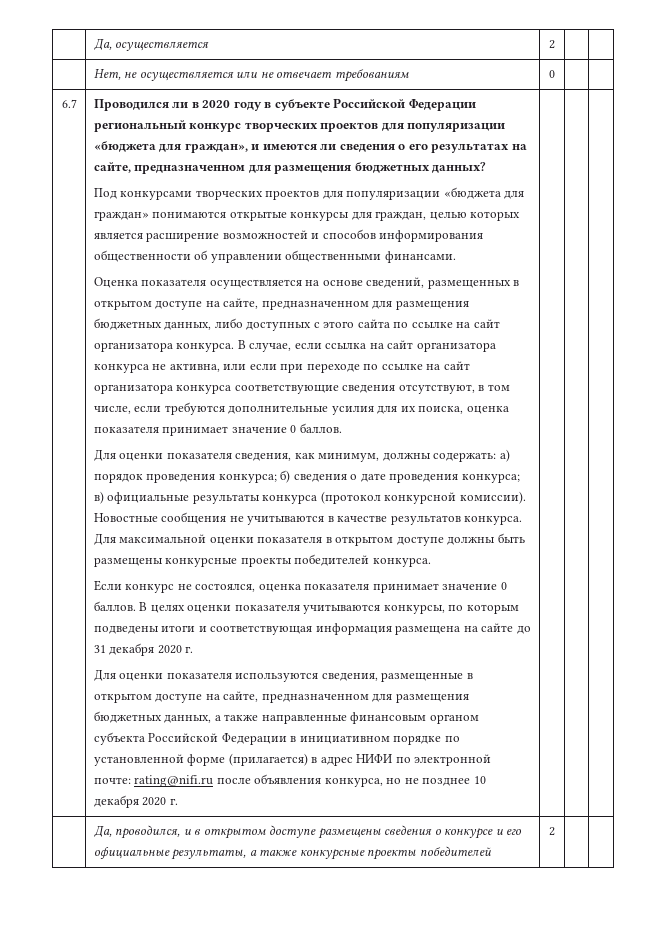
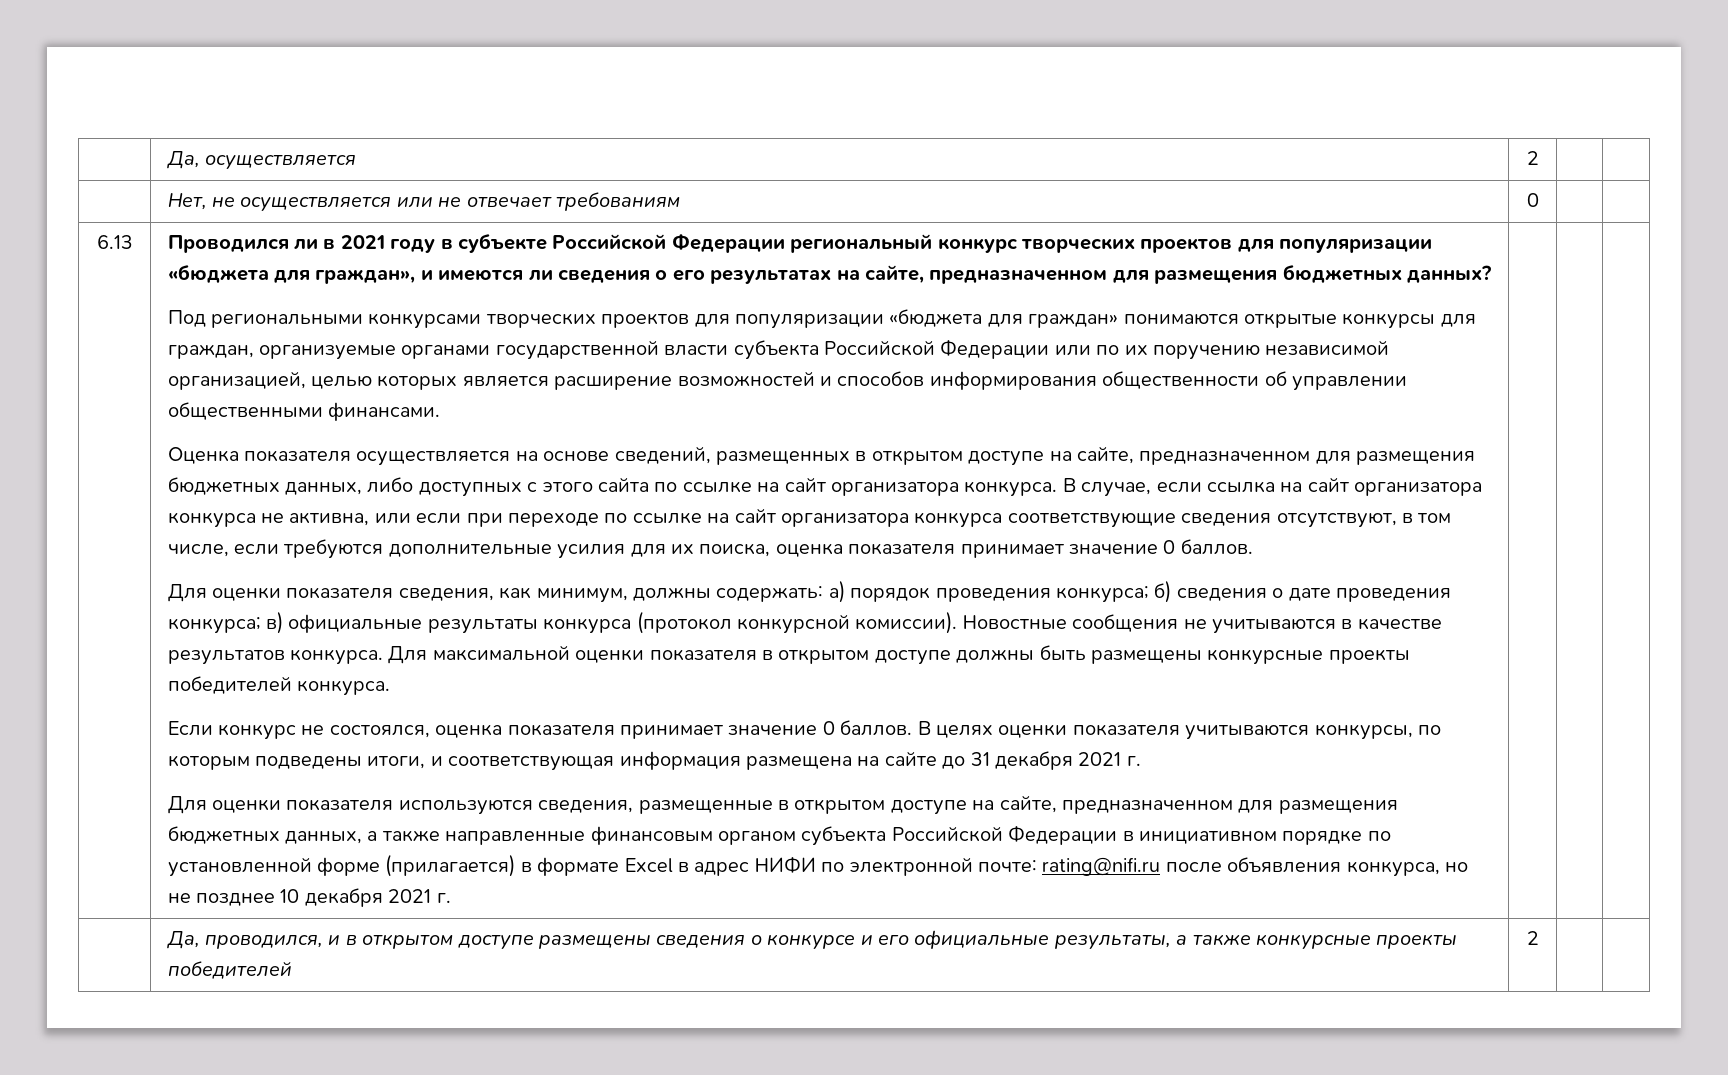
[61,99,77,108] 6.7 -> [96,235,133,249] 6.13
[202,100,231,108] 2020 -> [340,235,385,249] 2021
(117, 193) none -> [210,314,363,328] региональными
(427, 216) none -> [258,340,1390,360] [167,371,306,390] организуемые органами государственной власти субъекта Российской Федерации или по их поручению независимой организацией,
[161,625,196,632] итоги -> [367,756,426,769] итоги,
[157,645,182,654] 2020 -> [1078,752,1122,766] 2021
(318, 760) none -> [537,857,689,876] формате Excel в
[142,797,167,806] 2020 -> [388,889,432,903] 2021

